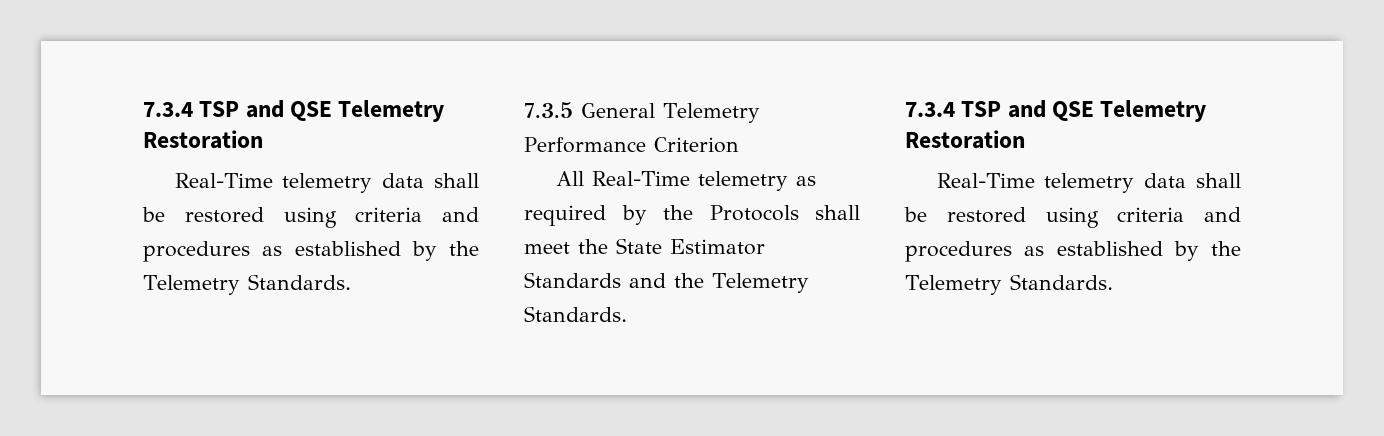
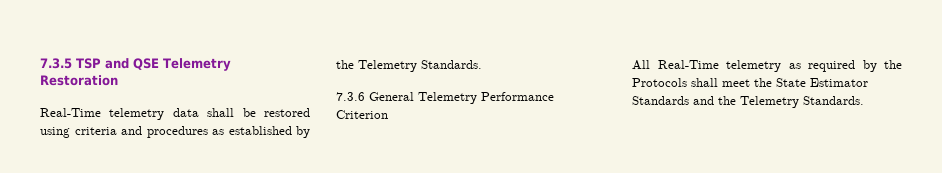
[143,102,193,117] 7.3.4 -> [40,58,72,69] 7.3.5
[524,102,573,118] 7.3.5 -> [336,92,365,101] 7.3.6
[905,100,1207,122] [905,130,1025,149] [936,173,1241,193] [904,207,1241,228] [905,241,1241,262] [905,274,1113,295] // 7.3.4 TSP and QSE Telemetry Restoration // Real-Time telemetry data shall be restored using criteria and procedures as established by the Telemetry Standards. -> (864, 100) none

